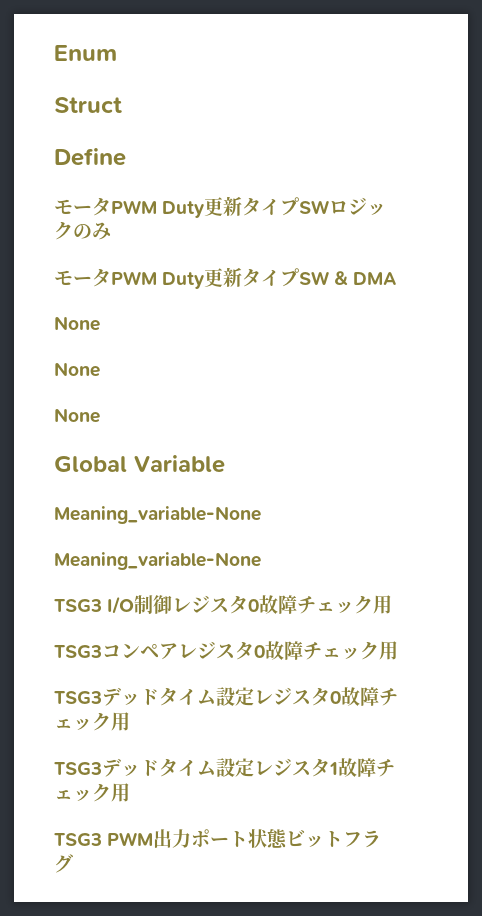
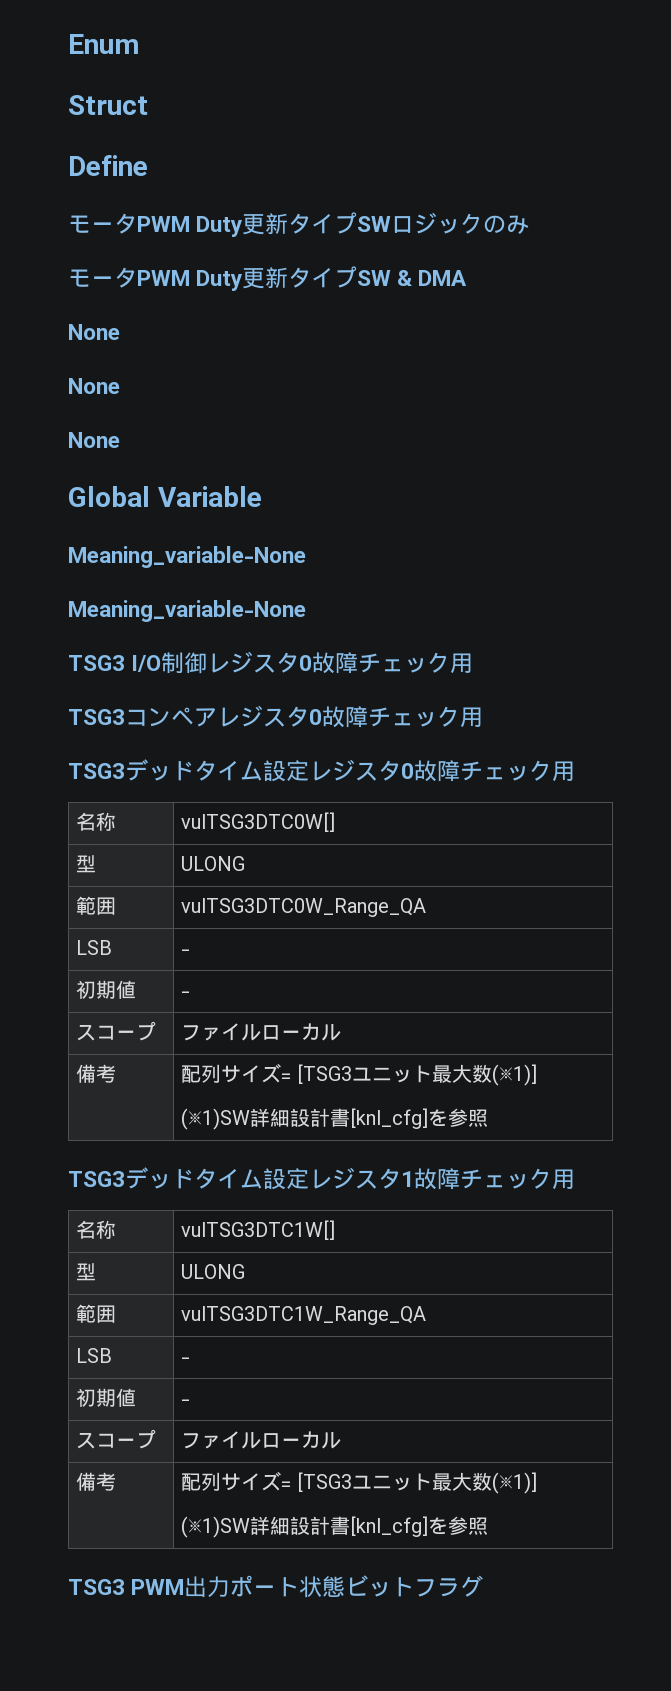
(130, 721) none -> [76,812,117,831] [181,812,336,832] [76,855,97,873] [181,856,246,871] [76,896,117,915] [181,898,427,917] [76,940,113,955] [181,949,191,955] [76,980,137,999] [181,991,191,997] [76,1021,157,1041] [181,1023,342,1041] [76,1064,117,1083] [181,1063,537,1086] [181,1108,489,1130] // 名称 | vulTSG3DTC0W[] // 型 | ULONG // 範囲 | vulTSG3DTC0W_Range_QA // LSB | - // 初期値 | - // スコープ | ファイルローカル // 備考 | 配列サイズ= [TSG3ユニット最大数(※1)] // (※1)SW詳細設計書[knl_cfg]を参照
(130, 792) none -> [76,1220,117,1239] [181,1220,336,1240] [76,1263,97,1281] [181,1264,246,1279] [76,1304,117,1323] [181,1306,427,1325] [76,1348,113,1363] [181,1357,191,1363] [76,1388,137,1407] [181,1399,191,1405] [76,1429,157,1449] [181,1431,342,1449] [76,1472,117,1491] [181,1471,537,1494] [181,1516,489,1538] // 名称 | vulTSG3DTC1W[] // 型 | ULONG // 範囲 | vulTSG3DTC1W_Range_QA // LSB | - // 初期値 | - // スコープ | ファイルローカル // 備考 | 配列サイズ= [TSG3ユニット最大数(※1)] // (※1)SW詳細設計書[knl_cfg]を参照

